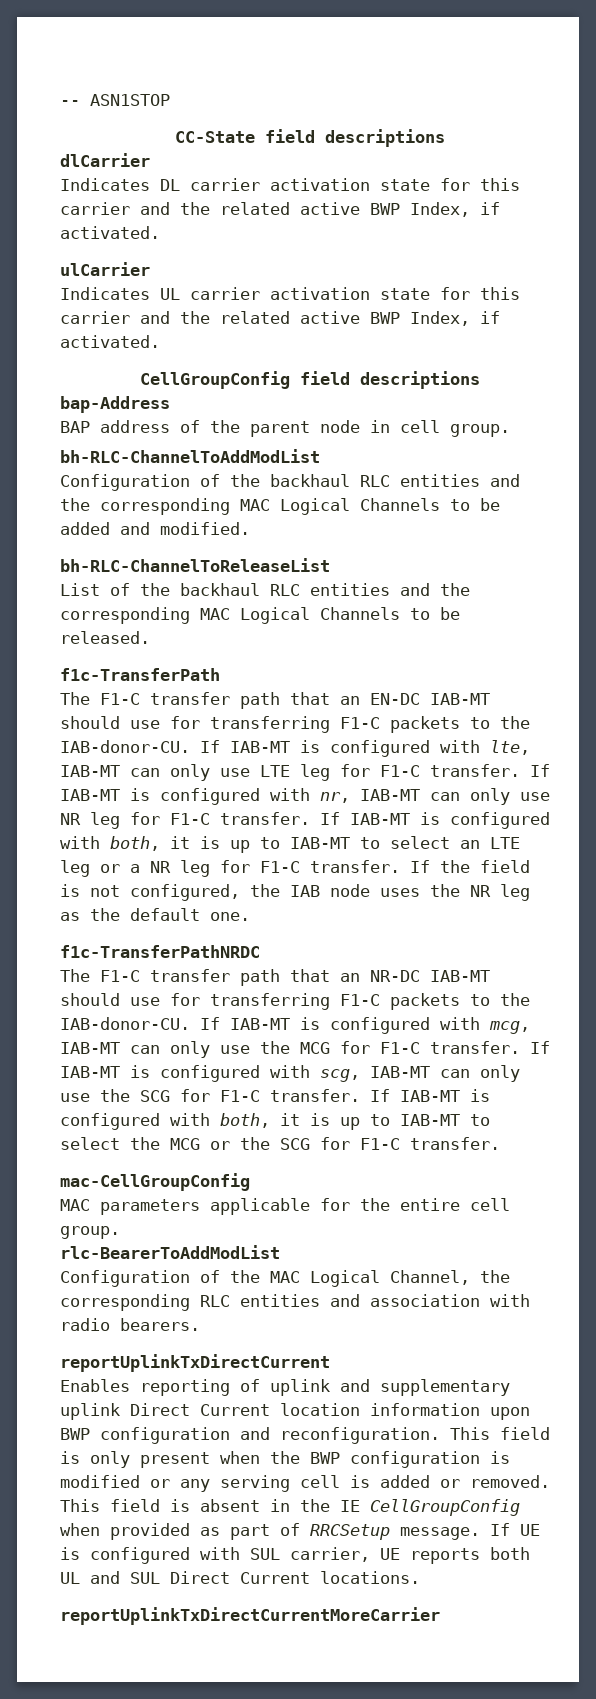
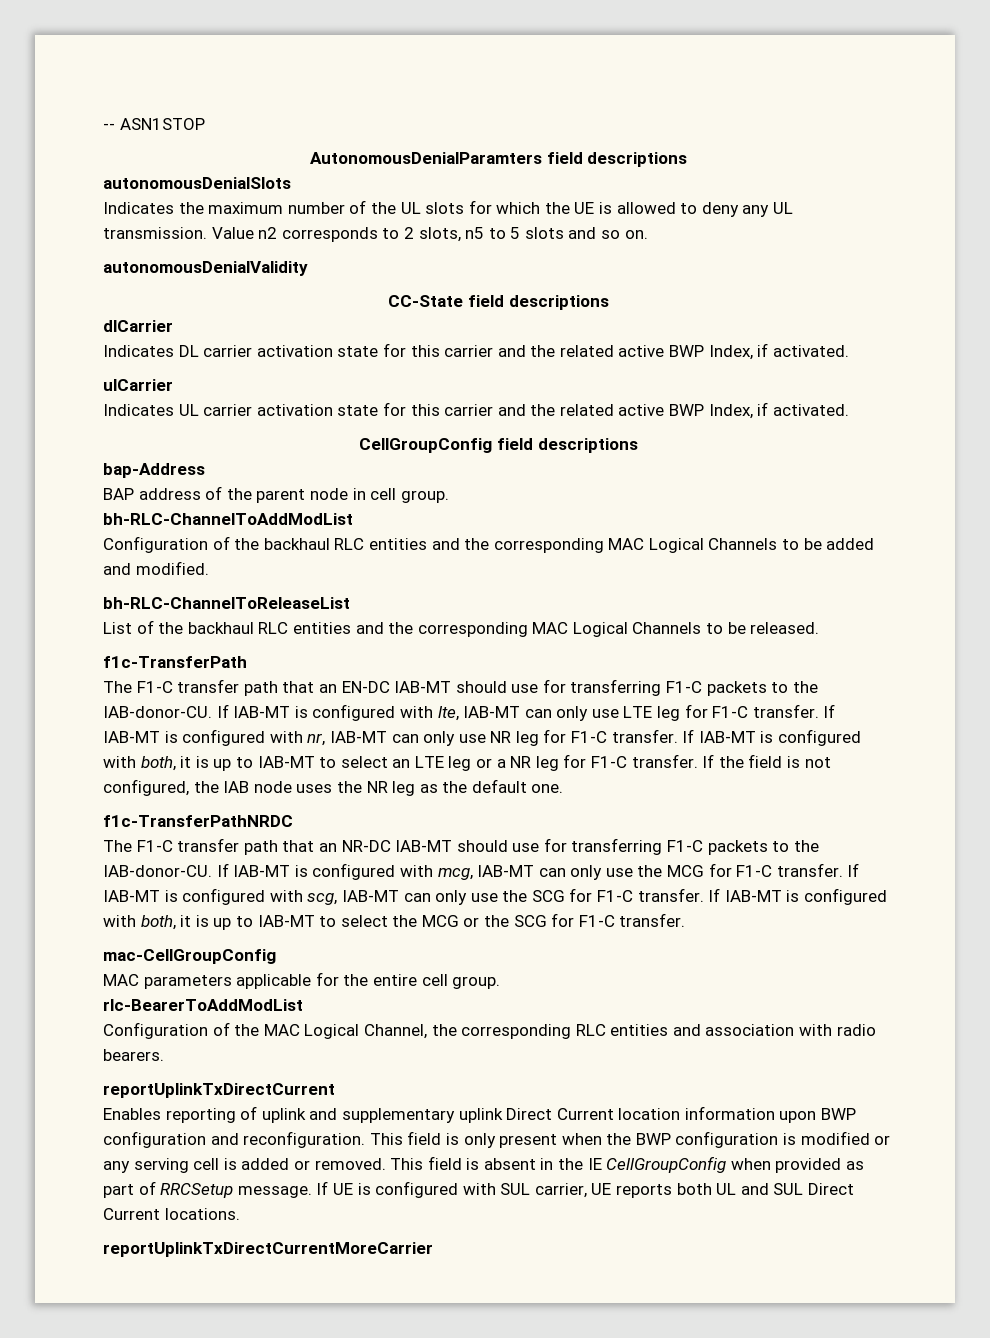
(170, 100) none -> [309,152,688,167] [103,177,291,189] [103,200,794,217] [103,227,648,242] [103,261,308,276] // AutonomousDenialParamters field descriptions // autonomousDenialSlots // Indicates the maximum number of the UL slots for which the UE is allowed to deny any UL transmission. Value n2 corresponds to 2 slots, n5 to 5 slots and so on. // autonomousDenialValidity

